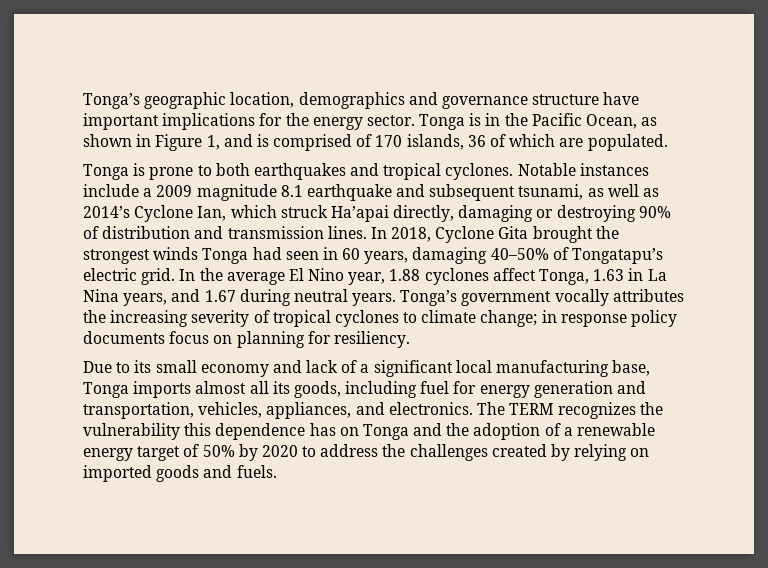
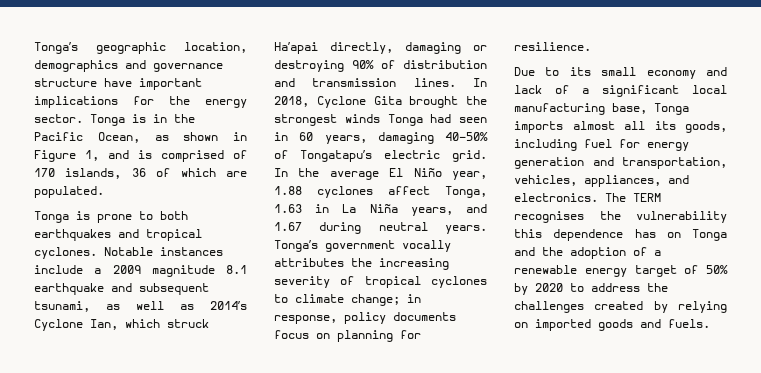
[308,268,345,281] Nino -> [413,168,442,177] Niño
[83,289,119,302] Nina -> [369,204,398,213] Niña
[560,314,627,327] response -> [274,315,337,324] response,
[333,331,410,348] resiliency. -> [514,42,591,51] resilience.
[558,402,637,419] recognizes -> [514,211,584,223] recognises

